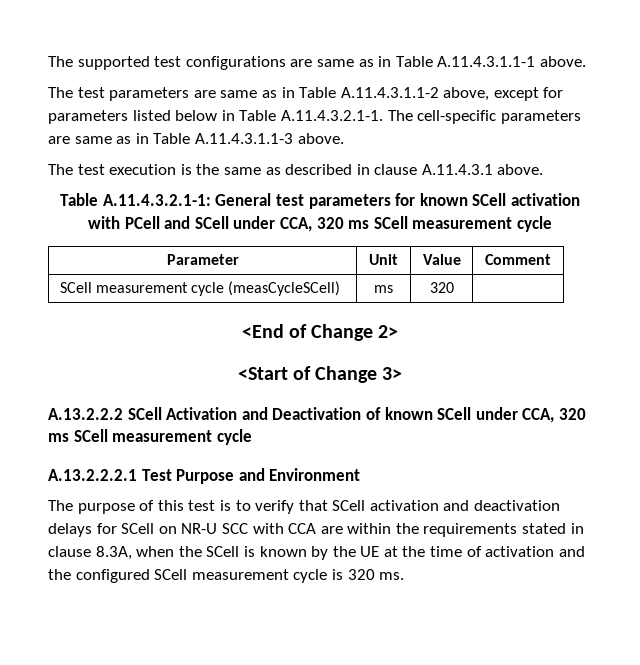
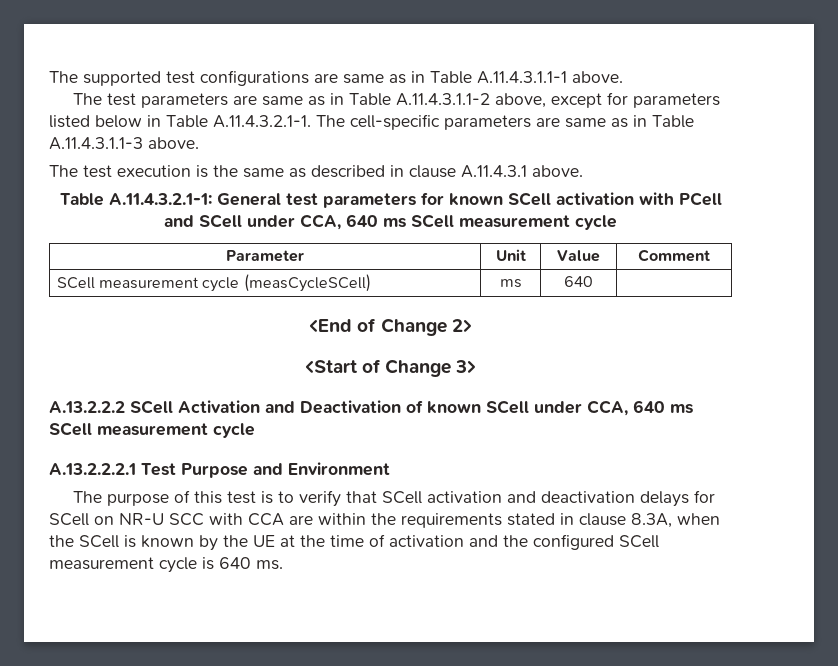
[316,217,344,229] 320 -> [346,214,378,227] 640
[429,282,454,293] 320 -> [564,276,593,287] 640
[558,408,586,420] 320 -> [633,400,665,413] 640
[347,569,375,580] 320 -> [219,557,251,569] 640

